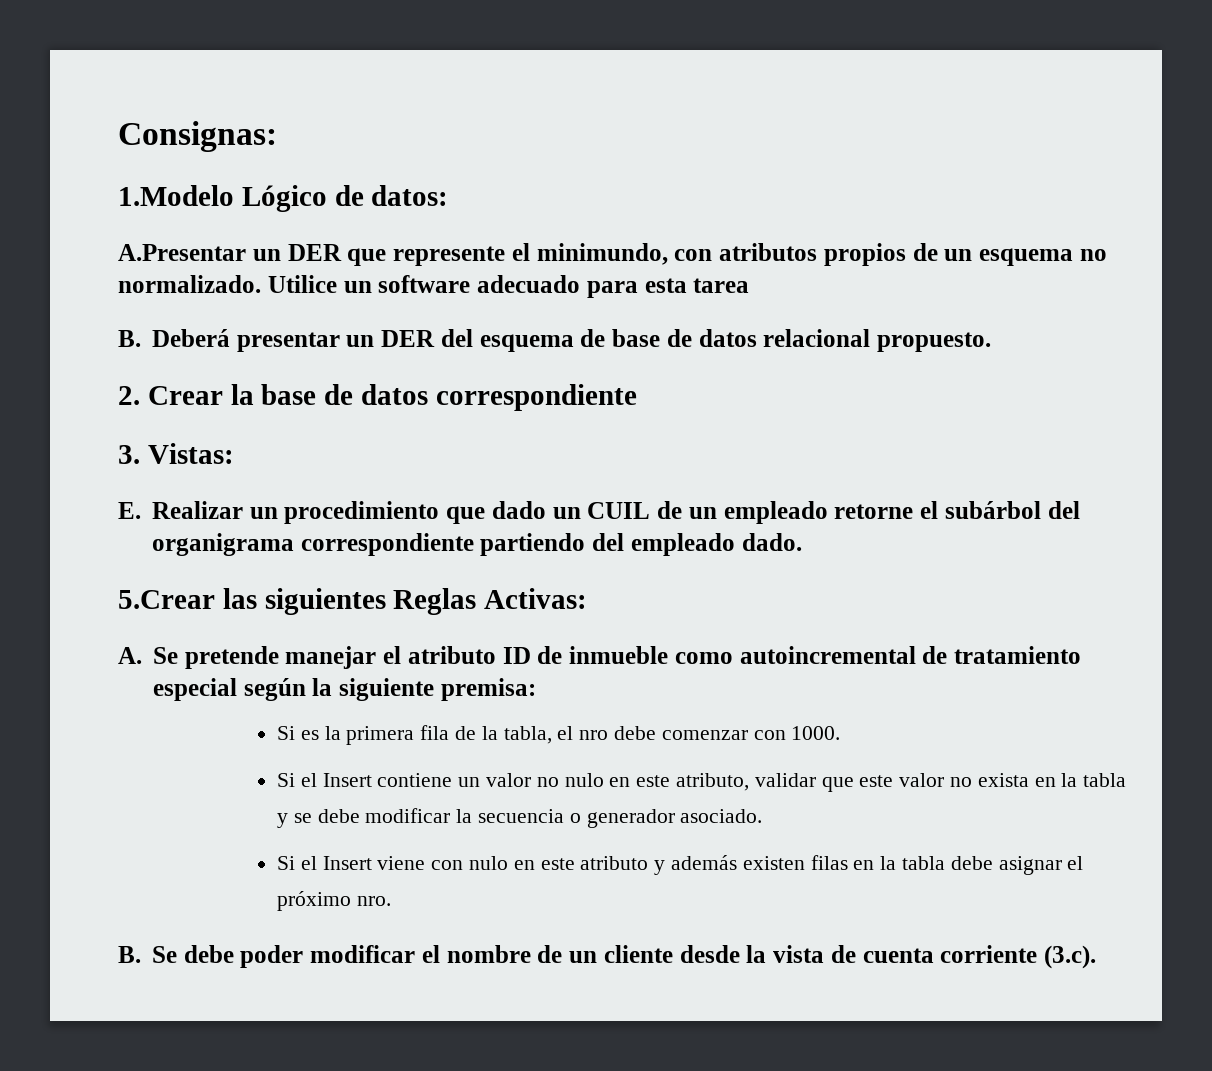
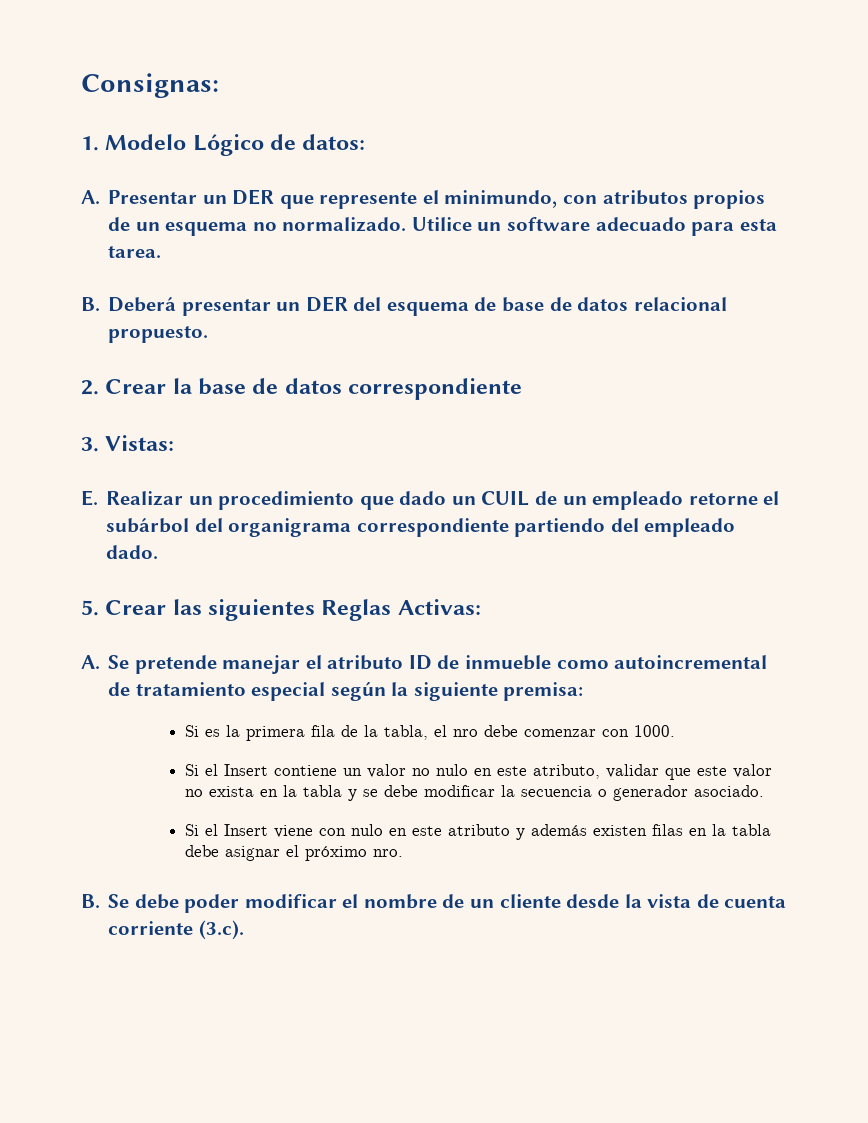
[118,185,234,206] 1.Modelo -> [81,134,187,151] 1. Modelo
[118,244,246,261] A.Presentar -> [81,190,198,204] A. Presentar
[693,278,750,293] tarea -> [108,245,162,258] tarea.
[118,590,215,609] 5.Crear -> [81,600,167,616] 5. Crear

